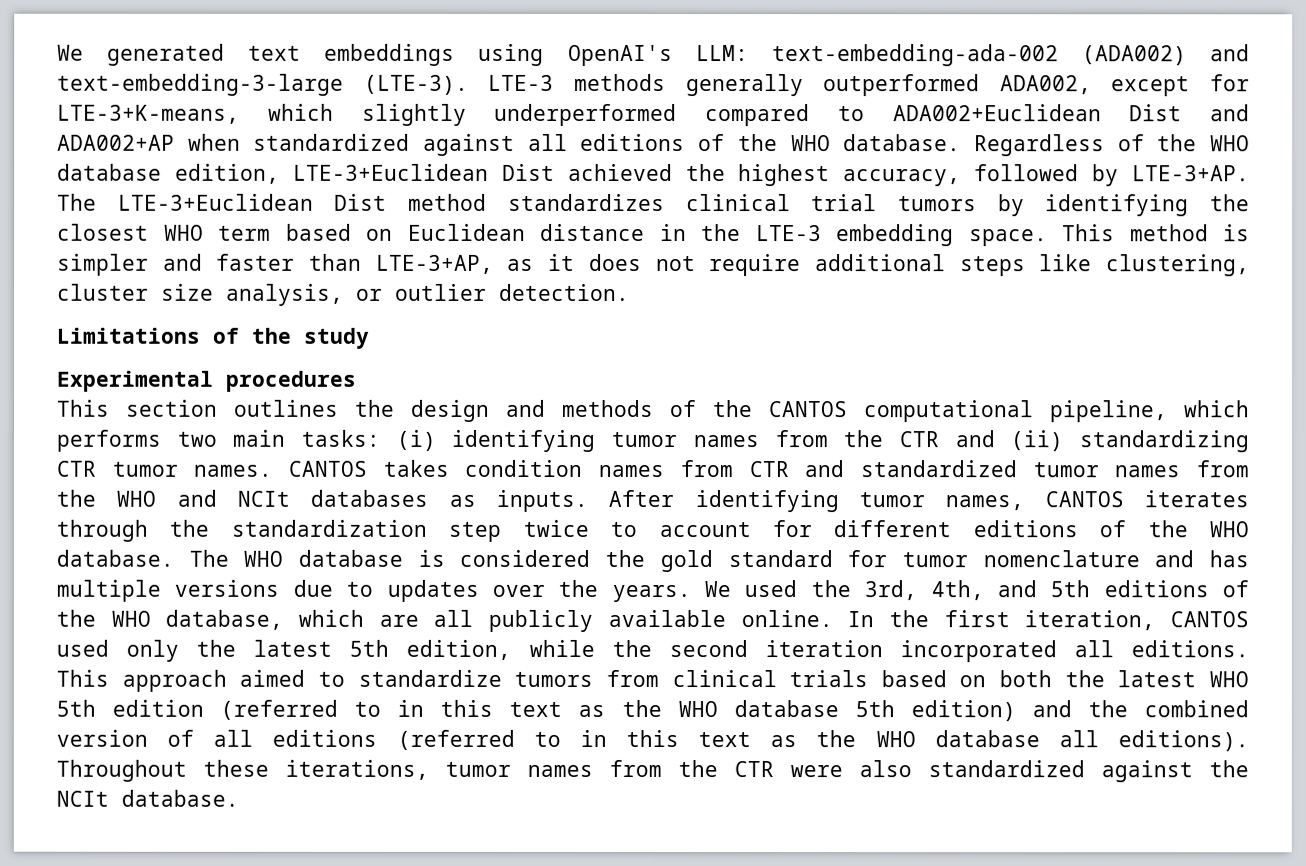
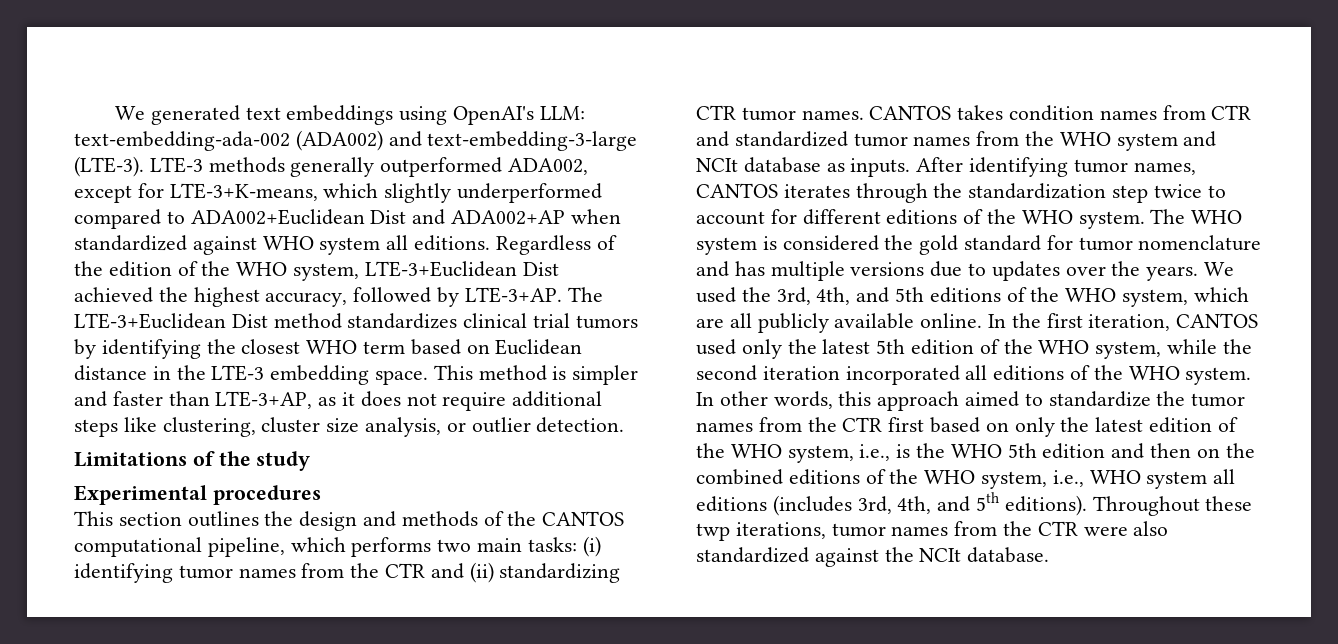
[527,133,1250,157] [57,163,280,184] all editions of the WHO database. Regardless of the WHO database edition, -> [262,235,617,255] [74,261,360,281] WHO system all editions. Regardless of the edition of the WHO system,
(157, 498) none -> [1116,133,1178,151] system
[310,489,429,507] databases -> [743,157,821,173] database
[56,549,174,567] database. -> [1078,211,1145,229] system.
[298,549,404,567] database -> [696,237,757,255] system
[165,609,284,630] database, -> [1122,289,1189,307] system,
[406,639,512,660] edition, -> [911,339,1162,359] edition of the WHO system,
[1131,640,1250,658] [56,669,1249,692] [56,699,1250,722] [56,729,1099,750] editions. This approach aimed to standardize tumors from clinical trials based on both the latest WHO 5th edition (referred to in this text as the WHO database 5th edition) and the combined version of all editions (referred to in this text as the WHO database all -> [993,365,1252,385] [696,391,1246,411] [696,417,1238,437] [696,443,1255,463] [696,469,1236,489] [696,492,1000,516] editions of the WHO system. In other words, this approach aimed to standardize the tumor names from the CTR first based on only the latest edition of the WHO system, i.e., is the WHO 5th edition and then on the combined editions of the WHO system, i.e., WHO system all editions (includes 3rd, 4th, and 5th
(269, 768) none -> [696,523,730,541] twp

